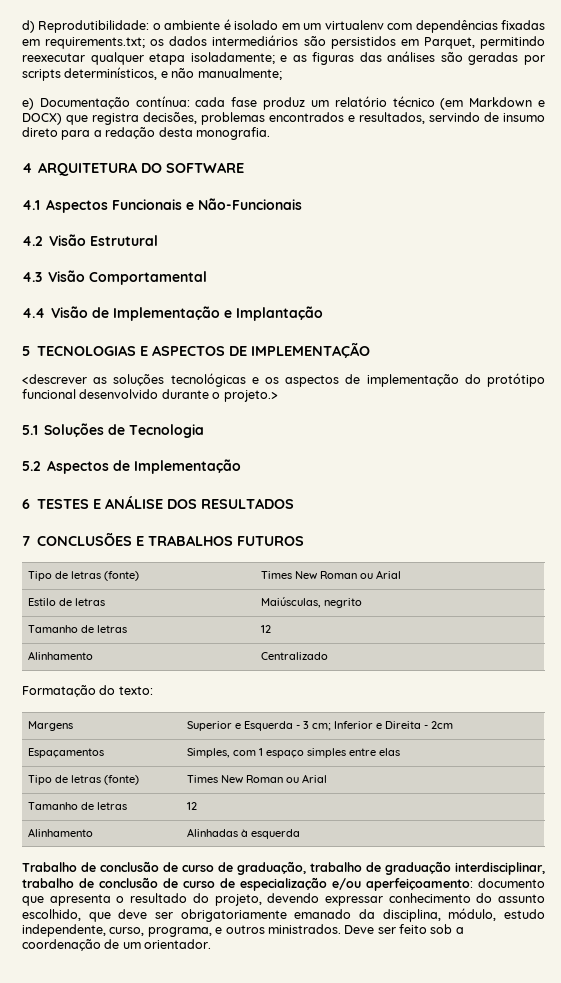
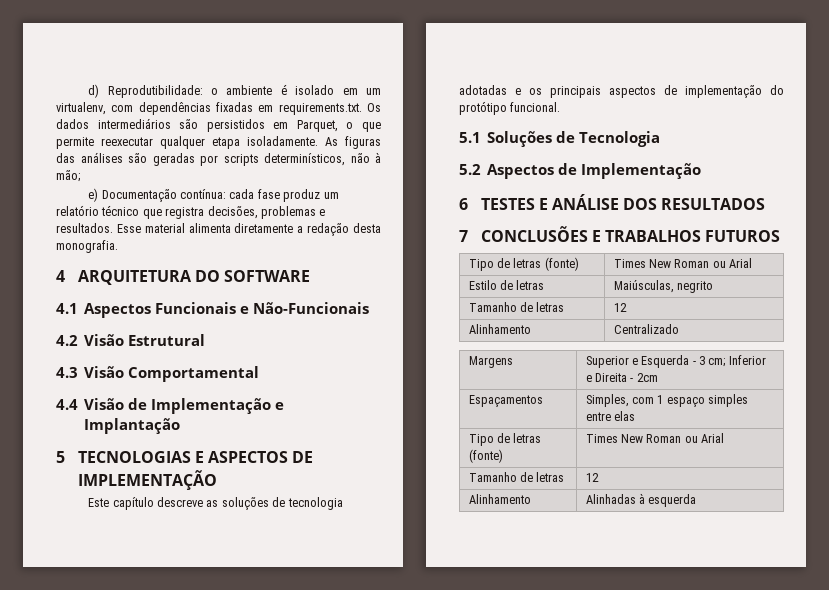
[324,20,384,30] virtualenv -> [56,102,106,115] virtualenv,
[45,37,165,49] requirements.txt; os -> [278,103,382,115] requirements.txt. Os
[479,36,545,49] [22,52,307,65] permitindo reexecutar qualquer etapa isoladamente; e as -> [346,122,381,132] [56,136,338,149] o que permite reexecutar qualquer etapa isoladamente. As
[160,68,282,80] e não manualmente; -> [350,152,381,163] [56,170,80,182] não à mão;
[440,97,545,110] [22,112,545,125] [22,127,91,140] (em Markdown e DOCX) que registra decisões, problemas encontrados e resultados, servindo de insumo direto para -> [142,206,326,219] [56,223,294,233] que registra decisões, problemas e resultados. Esse material alimenta diretamente
[22,373,246,387] <descrever as soluções tecnológicas -> [88,497,343,510] [459,85,507,95] Este capítulo descreve as soluções de tecnologia adotadas
(279, 380) none -> [550,86,601,98] principais
[22,389,278,402] funcional desenvolvido durante o projeto.> -> [510,102,561,112] funcional.
[22,685,153,697] // Formatação do texto: -> (679, 329) none
[22,861,545,875] [22,877,545,891] [22,893,545,906] [22,908,545,922] [22,924,464,937] [22,939,212,951] // Trabalho de conclusão de curso de graduação, trabalho de graduação interdisciplinar, trabalho de conclusão de curso de especialização e/ou aperfeiçoamento: documento que apresenta o resultado do projeto, devendo expressar conhecimento do assunto escolhido, que deve ser obrigatoriamente emanado da disciplina, módulo, estudo independente, curso, programa, e outros ministrados. Deve ser feito sob a coordenação de um orientador. -> (697, 500) none

